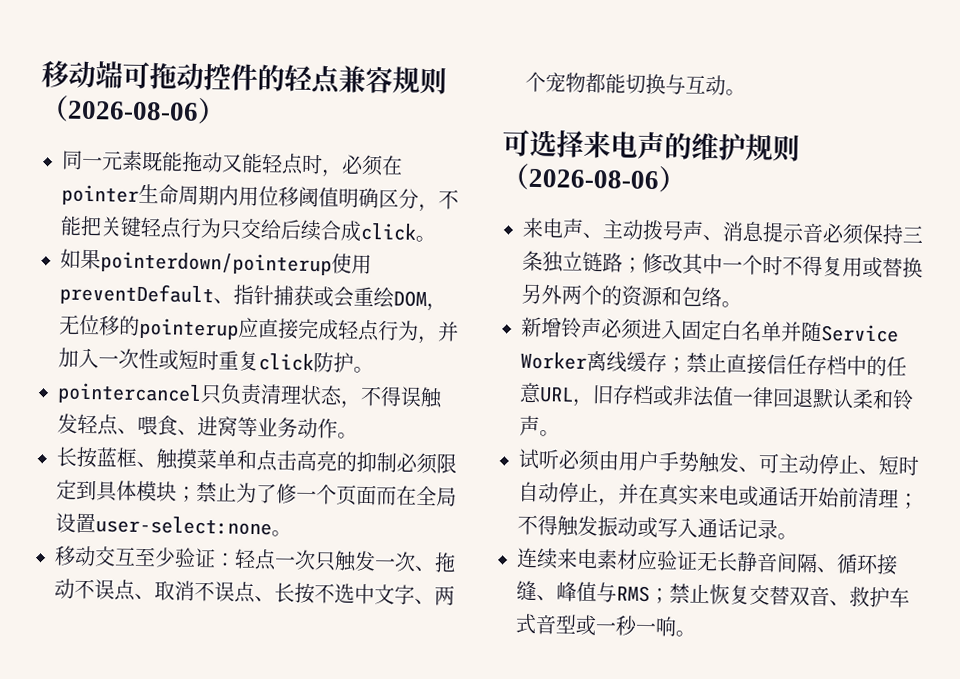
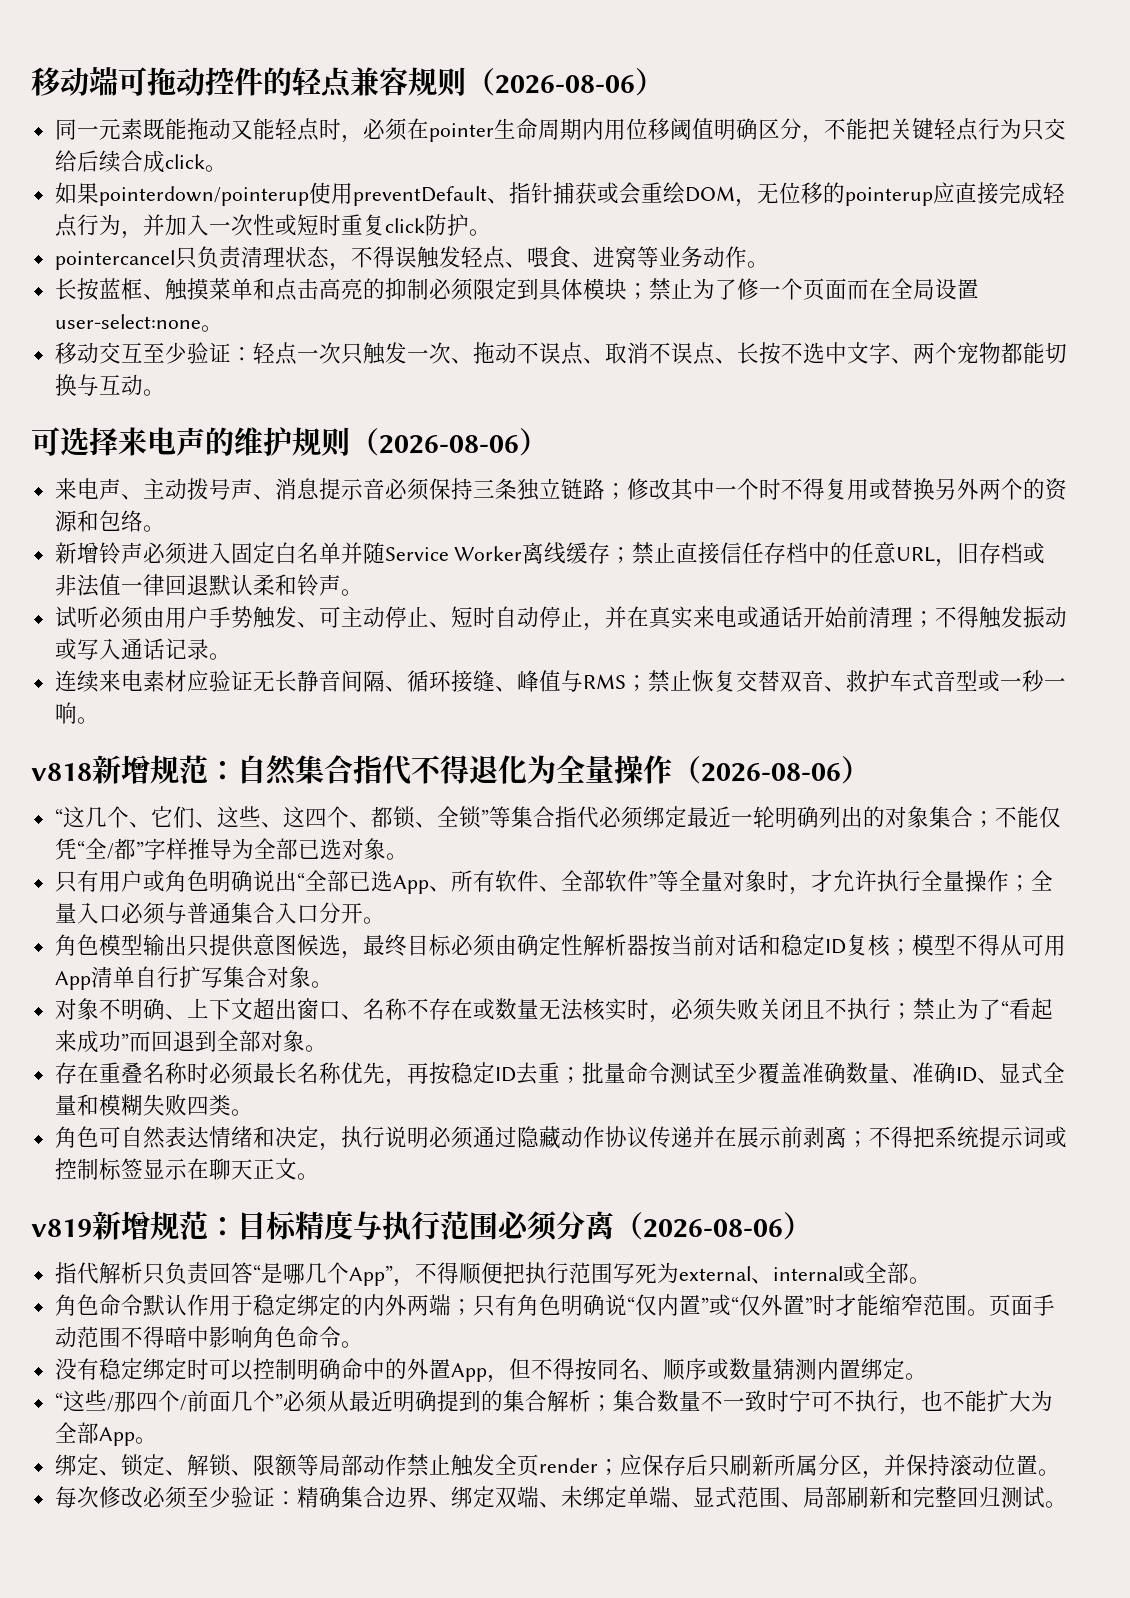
(696, 633) none -> [31,755,870,786] [54,806,1061,829] [54,838,408,860] [54,870,1053,895] [54,902,385,925] [54,934,1066,959] [54,966,333,990] [54,998,1053,1023] [54,1030,327,1053] [54,1062,1065,1087] [54,1094,253,1116] [54,1126,1067,1151] [54,1158,319,1180] [31,1211,812,1241] [54,1262,931,1287] [54,1294,1055,1317] [54,1326,363,1348] [54,1358,927,1383] [54,1390,1053,1415] [54,1422,157,1446] [54,1454,1060,1479] [54,1486,1067,1509] // v818新增规范：自然集合指代不得退化为全量操作（2026-08-06） // “这几个、它们、这些、这四个、都锁、全锁”等集合指代必须绑定最近一轮明确列出的对象集合；不能仅凭“全/都”字样推导为全部已选对象。 // 只有用户或角色明确说出“全部已选App、所有软件、全部软件”等全量对象时，才允许执行全量操作；全量入口必须与普通集合入口分开。 // 角色模型输出只提供意图候选，最终目标必须由确定性解析器按当前对话和稳定ID复核；模型不得从可用App清单自行扩写集合对象。 // 对象不明确、上下文超出窗口、名称不存在或数量无法核实时，必须失败关闭且不执行；禁止为了“看起来成功”而回退到全部对象。 // 存在重叠名称时必须最长名称优先，再按稳定ID去重；批量命令测试至少覆盖准确数量、准确ID、显式全量和模糊失败四类。 // 角色可自然表达情绪和决定，执行说明必须通过隐藏动作协议传递并在展示前剥离；不得把系统提示词或控制标签显示在聊天正文。 // v819新增规范：目标精度与执行范围必须分离（2026-08-06） // 指代解析只负责回答“是哪几个App”，不得顺便把执行范围写死为external、internal或全部。 // 角色命令默认作用于稳定绑定的内外两端；只有角色明确说“仅内置”或“仅外置”时才能缩窄范围。页面手动范围不得暗中影响角色命令。 // 没有稳定绑定时可以控制明确命中的外置App，但不得按同名、顺序或数量猜测内置绑定。 // “这些/那四个/前面几个”必须从最近明确提到的集合解析；集合数量不一致时宁可不执行，也不能扩大为全部App。 // 绑定、锁定、解锁、限额等局部动作禁止触发全页render；应保存后只刷新所属分区，并保持滚动位置。 // 每次修改必须至少验证：精确集合边界、绑定双端、未绑定单端、显式范围、局部刷新和完整回归测试。

